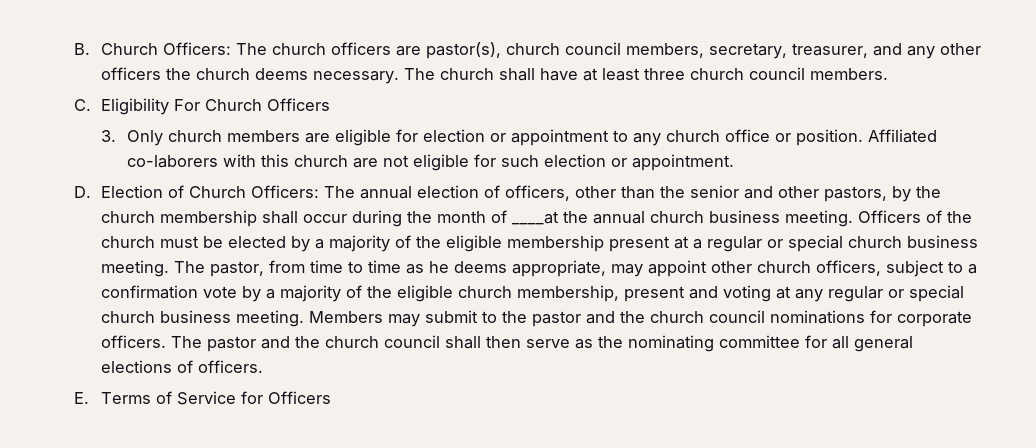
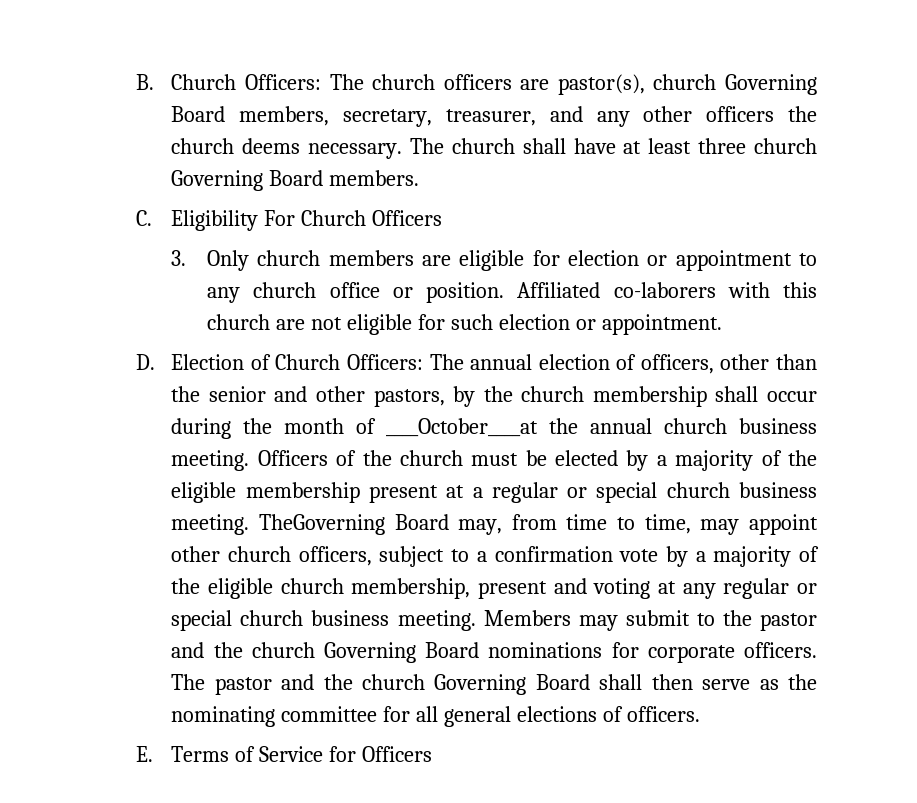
[564,42,621,55] council -> [725,74,817,95] [171,106,226,122] Governing Board
[748,67,805,80] council -> [171,170,324,191] Governing Board
[511,211,559,225] ____at -> [386,418,539,437] ____October____at
[173,260,606,277] The pastor, from time to time as he deems appropriate, -> [258,514,691,535] TheGoverning Board may, from time to time,
[708,310,765,323] council -> [323,642,480,663] Governing Board
[383,335,440,348] council -> [434,674,590,695] Governing Board

